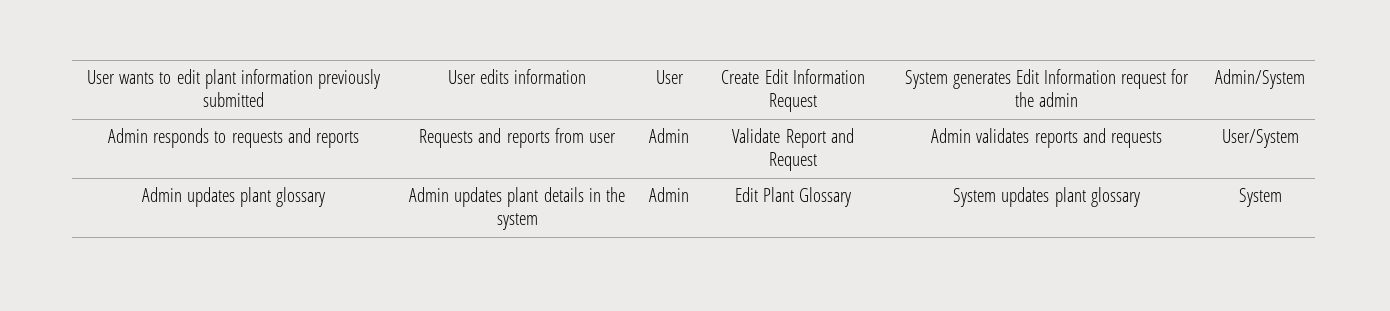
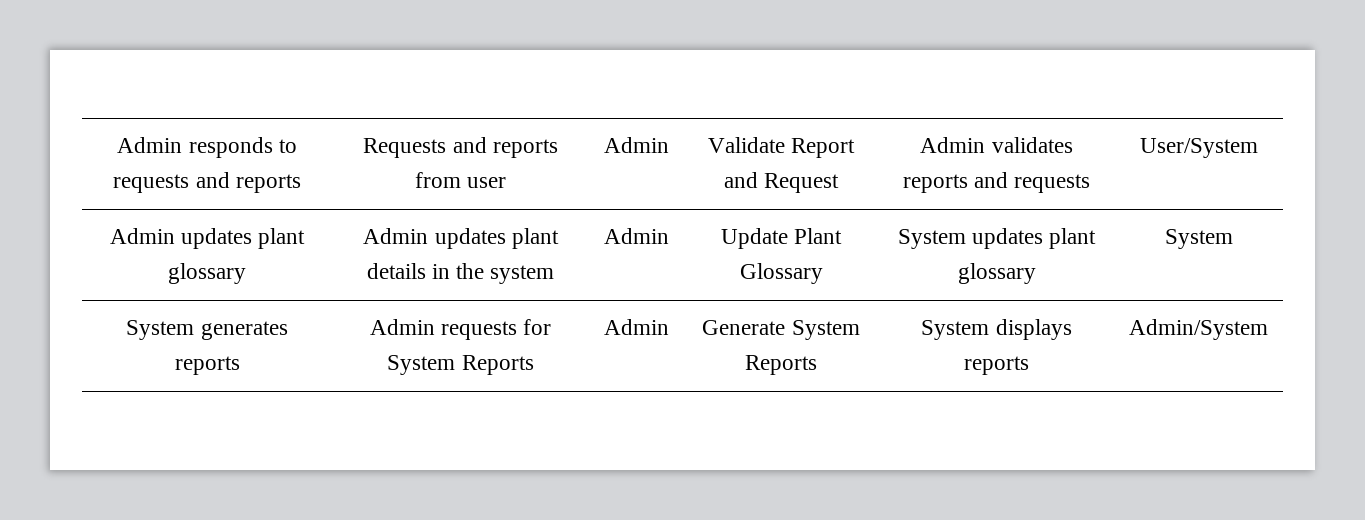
[87,69,380,89] [203,92,264,107] [447,69,587,84] [655,70,684,84] [721,69,865,84] [769,93,817,112] [904,69,1190,89] [1014,92,1079,107] [1215,69,1305,89] User wants to edit plant information previously submitted | User edits information | User | Create Edit Information Request | System generates Edit Information request for the admin | Admin/System // -> (117, 145) none
[734,187,758,202] Edit -> [720,228,788,249] Update
(1282, 197) none -> [126,320,288,340] [174,356,240,375] [369,319,552,340] [387,355,534,375] [604,319,669,335] [702,320,860,340] [745,355,817,375] [921,319,1072,340] [964,356,1029,375] [1129,319,1268,340] // System generates reports | Admin requests for System Reports | Admin | Generate System Reports | System displays reports | Admin/System

